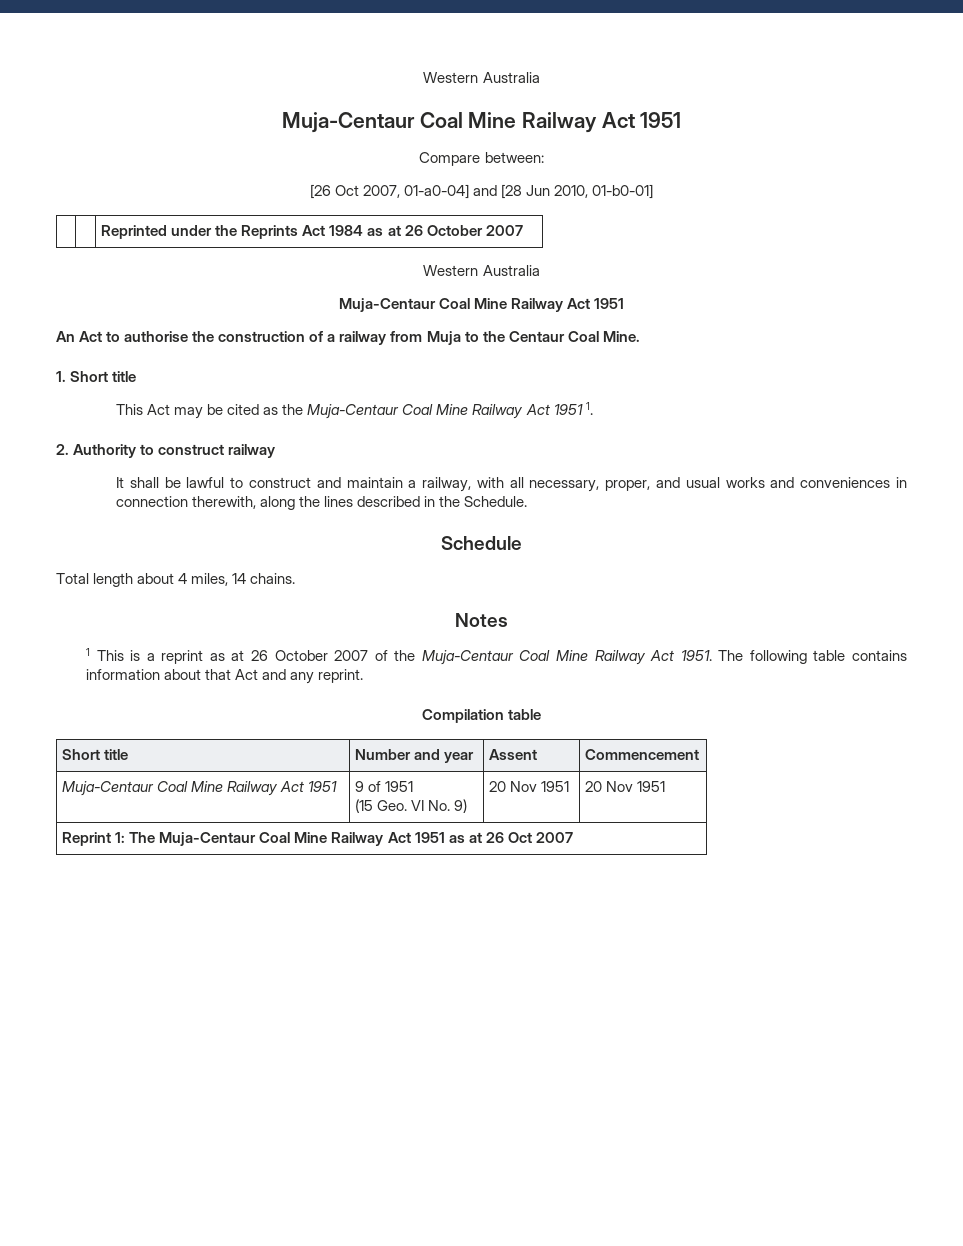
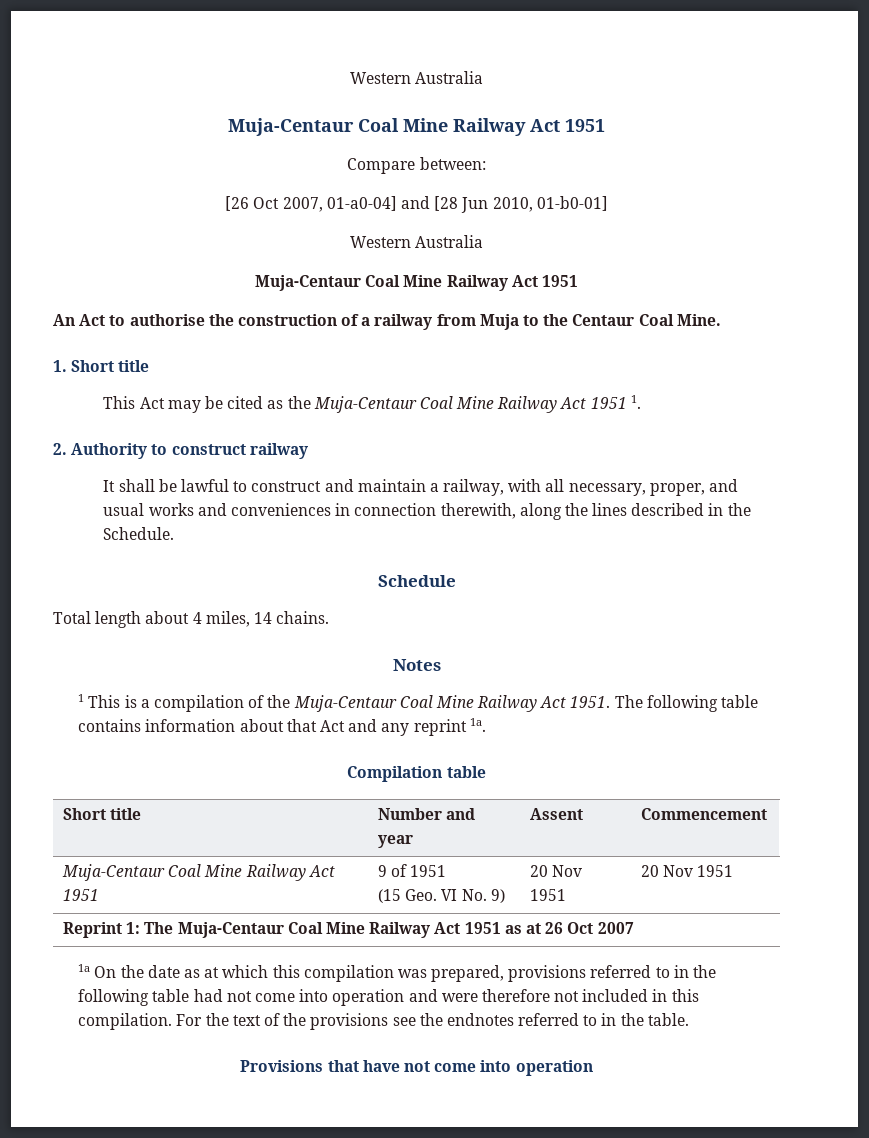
[101,225,523,239] // | | Reprinted under the Reprints Act 1984 as at 26 October 2007 -> (608, 203) none
[161,650,369,664] reprint as at 26 October 2007 -> [153,695,244,712] compilation
[318,669,364,683] reprint. -> [413,718,486,736] reprint 1a.
(573, 837) none -> [78,964,716,982] [78,989,699,1006] [78,1013,689,1030] [240,1060,593,1076] // 1a On the date as at which this compilation was prepared, provisions referred to in the following table had not come into operation and were therefore not included in this compilation. For the text of the provisions see the endnotes referred to in the table. // Provisions that have not come into operation

